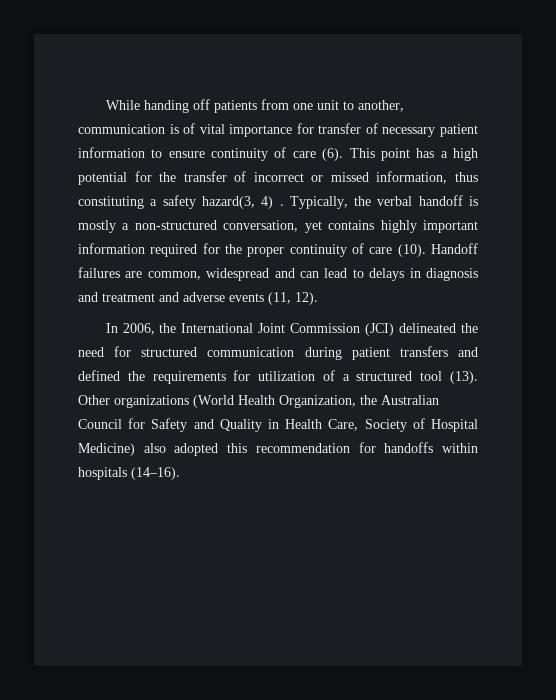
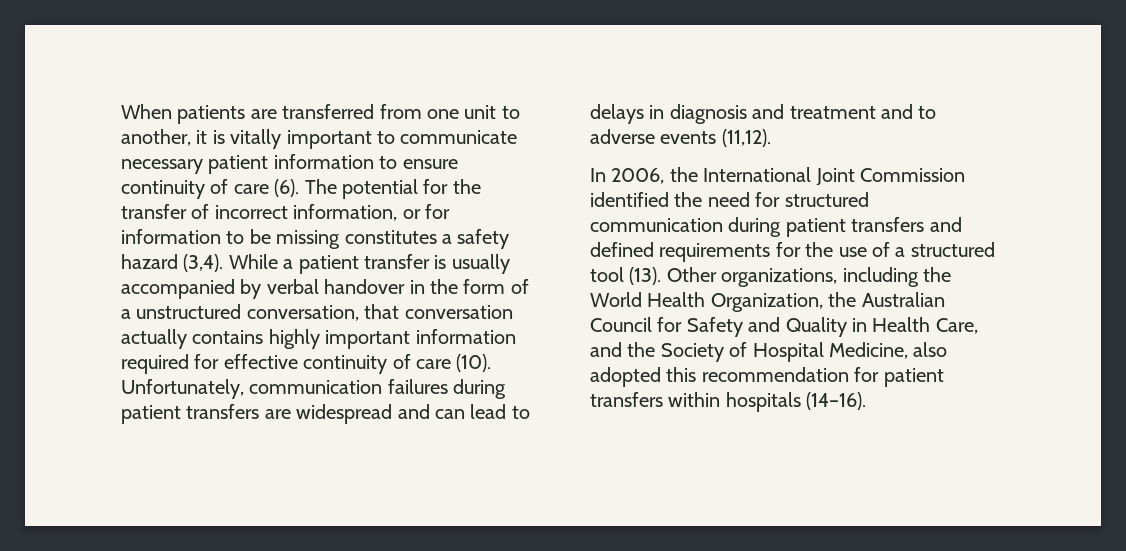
[105,99,257,113] While handing off patients -> [121,104,375,124] When patients are transferred
[78,123,378,137] communication is of vital importance for transfer of -> [196,129,518,149] it is vitally important to communicate
[349,148,479,161] This point has a high -> [304,179,337,194] The
[311,171,478,184] [78,195,479,209] [78,220,322,233] or missed information, thus constituting a safety hazard(3, 4) . Typically, the verbal handoff is mostly a non-structured conversation, yet -> [293,204,450,221] [121,229,510,249] [121,254,510,274] [121,279,529,299] [121,304,513,321] [121,329,187,349] information, or for information to be missing constitutes a safety hazard (3,4). While a patient transfer is usually accompanied by verbal handover in the form of a unstructured conversation, that conversation actually
[225,244,285,257] the proper -> [223,354,298,369] effective
[430,243,478,254] [78,267,201,280] Handoff failures are common, -> [121,379,507,399] [121,404,291,424] Unfortunately, communication failures during patient transfers are
(179, 297) none -> [918,106,937,119] to
[268,292,318,305] (11, 12). -> [721,129,771,147] (11,12).
[365,323,457,336] (JCI) delineated -> [590,192,669,207] identified
[127,371,145,381] the -> (654, 249) none
[258,371,316,381] utilization -> [805,242,867,257] the use
[114,395,234,408] organizations (World -> [721,267,951,287] [590,292,642,307] organizations, including the World
(359, 425) none -> [590,342,656,357] and the
[78,443,135,456] Medicine) -> [829,342,908,359] Medicine,
[384,442,434,453] handoffs -> [883,368,944,387] [590,392,663,407] patient transfers

